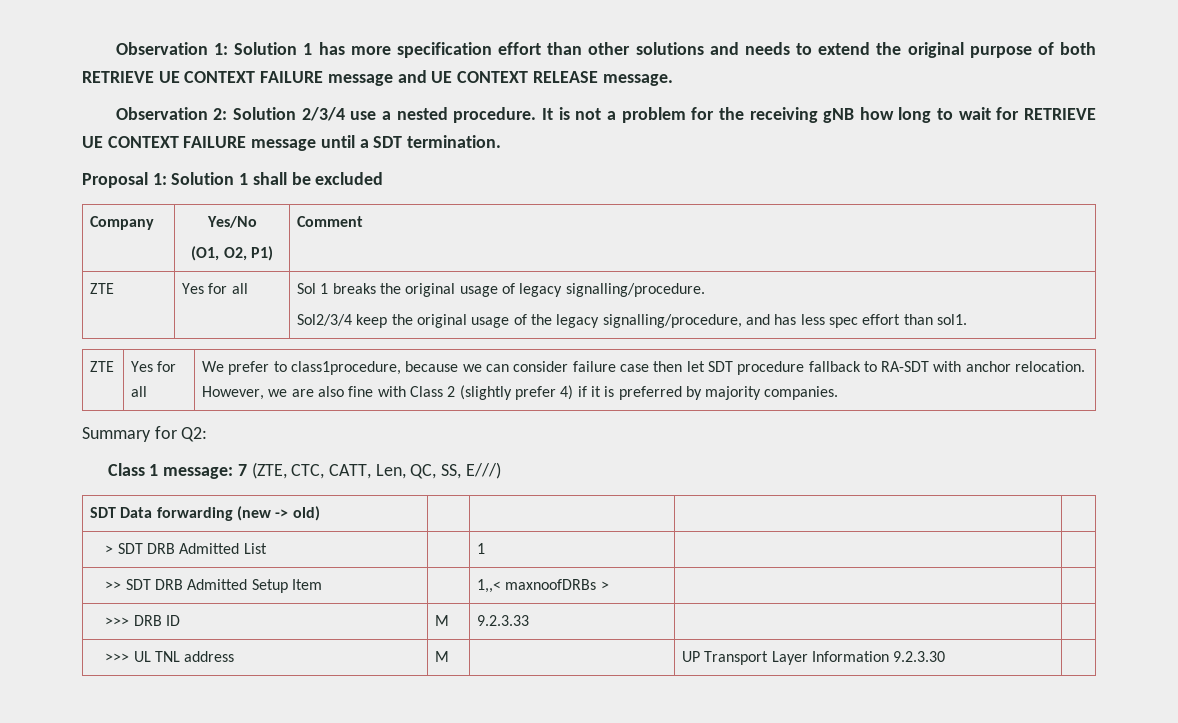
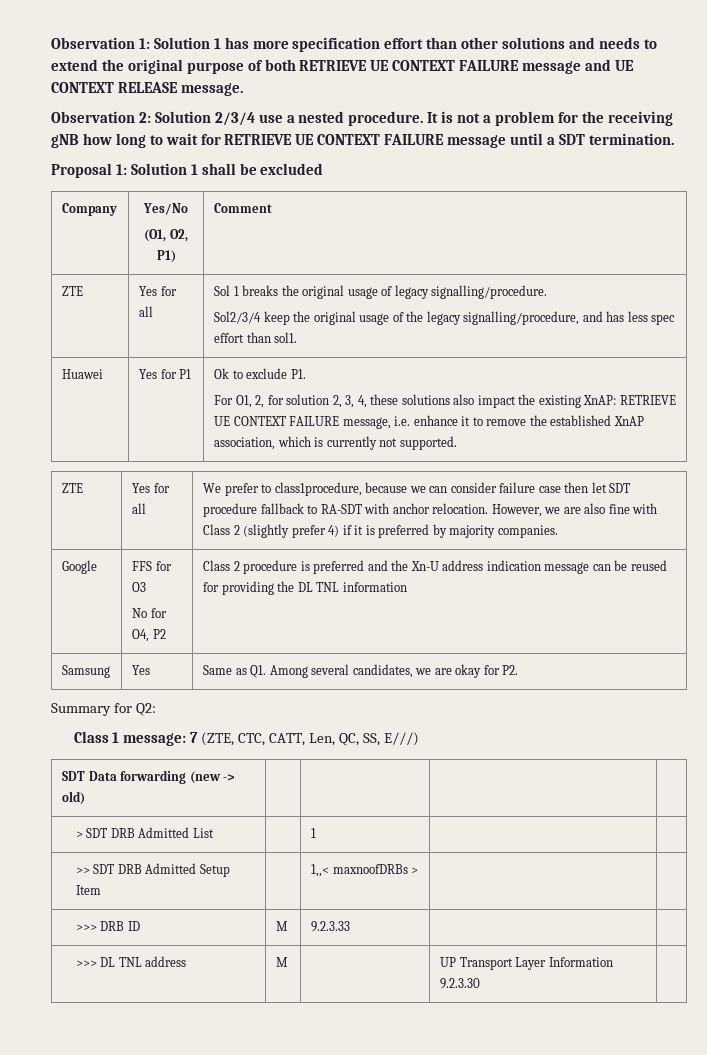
(967, 319) none -> [61,369,103,379] [138,369,192,379] [213,368,306,379] [213,394,676,408] [213,415,644,429] [213,436,457,450] // Huawei | Yes for P1 | Ok to exclude P1. // For O1, 2, for solution 2, 3, 4, these solutions also impact the existing XnAP: RETRIEVE UE CONTEXT FAILURE message, i.e. enhance it to remove the established XnAP association, which is currently not supported.
(839, 393) none -> [61,560,97,574] [131,561,172,571] [131,582,146,592] [131,608,167,618] [131,629,166,642] [202,560,667,574] [202,581,407,595] [61,665,110,678] [131,665,150,675] [202,664,519,678] // Google | FFS for O3 // No for O4, P2 | Class 2 procedure is preferred and the Xn-U address indication message can be reused for providing the DL TNL information // Samsung | Yes | Same as Q1. Among several candidates, we are okay for P2.
[133,651,151,662] UL -> [100,957,116,967] DL

